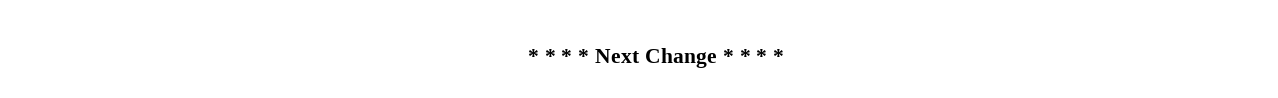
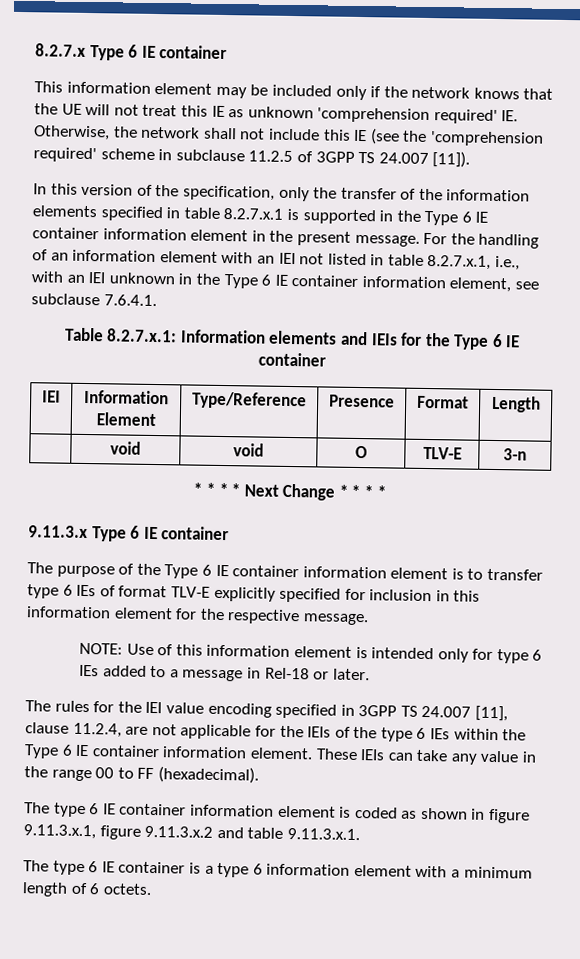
(527, 56) none -> [35,43,228,61] [34,81,554,101] [34,103,519,124] [33,125,544,147] [33,147,471,168] [33,183,531,202] [32,205,489,226] [32,227,540,249] [32,249,521,271] [31,271,540,293] [31,293,157,307] [64,327,521,350] [257,352,326,367] [42,390,61,403] [84,389,169,405] [95,412,156,427] [192,391,307,410] [329,394,395,408] [417,395,469,409] [491,395,541,413] [109,441,141,455] [233,443,264,457] [354,445,368,459] [422,446,462,460] [503,448,527,461] 8.2.7.x Type 6 IE container // This information element may be included only if the network knows that the UE will not treat this IE as unknown 'comprehension required' IE. Otherwise, the network shall not include this IE (see the 'comprehension required' scheme in subclause 11.2.5 of 3GPP TS 24.007 [11]). // In this version of the specification, only the transfer of the information elements specified in table 8.2.7.x.1 is supported in the Type 6 IE container information element in the present message. For the handling of an information element with an IEI not listed in table 8.2.7.x.1, i.e., with an IEI unknown in the Type 6 IE container information element, see subclause 7.6.4.1. // Table 8.2.7.x.1: Information elements and IEIs for the Type 6 IE container // IEI | Information Element | Type/Reference | Presence | Format | Length // | void | void | O | TLV-E | 3-n //
(785, 56) none -> [28,525,230,542] [27,562,544,581] [27,584,481,603] [26,606,369,626] [78,642,543,664] [78,664,370,682] [25,700,509,722] [25,722,527,742] [24,744,538,765] [24,766,259,784] [24,802,531,824] [23,824,360,841] [23,860,533,879] [22,882,152,897] // 9.11.3.x Type 6 IE container // The purpose of the Type 6 IE container information element is to transfer type 6 IEs of format TLV-E explicitly specified for inclusion in this information element for the respective message. // NOTE: Use of this information element is intended only for type 6 IEs added to a message in Rel-18 or later. // The rules for the IEI value encoding specified in 3GPP TS 24.007 [11], clause 11.2.4, are not applicable for the IEIs of the type 6 IEs within the Type 6 IE container information element. These IEIs can take any value in the range 00 to FF (hexadecimal). // The type 6 IE container information element is coded as shown in figure 9.11.3.x.1, figure 9.11.3.x.2 and table 9.11.3.x.1. // The type 6 IE container is a type 6 information element with a minimum length of 6 octets.

